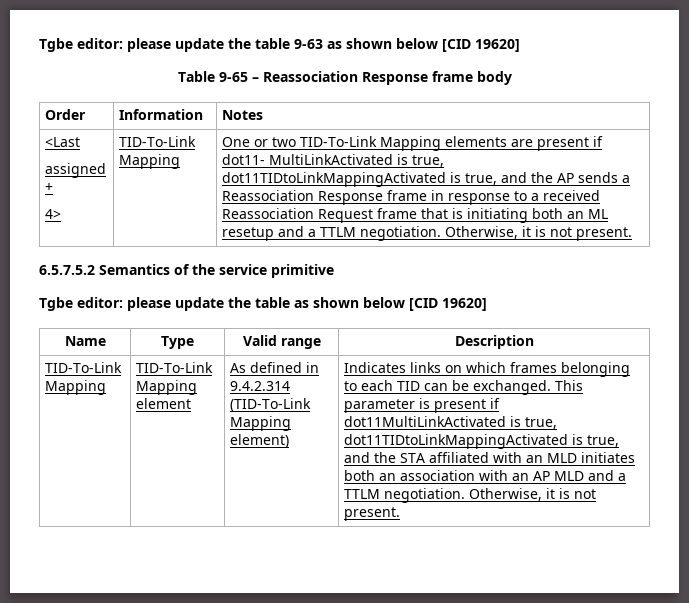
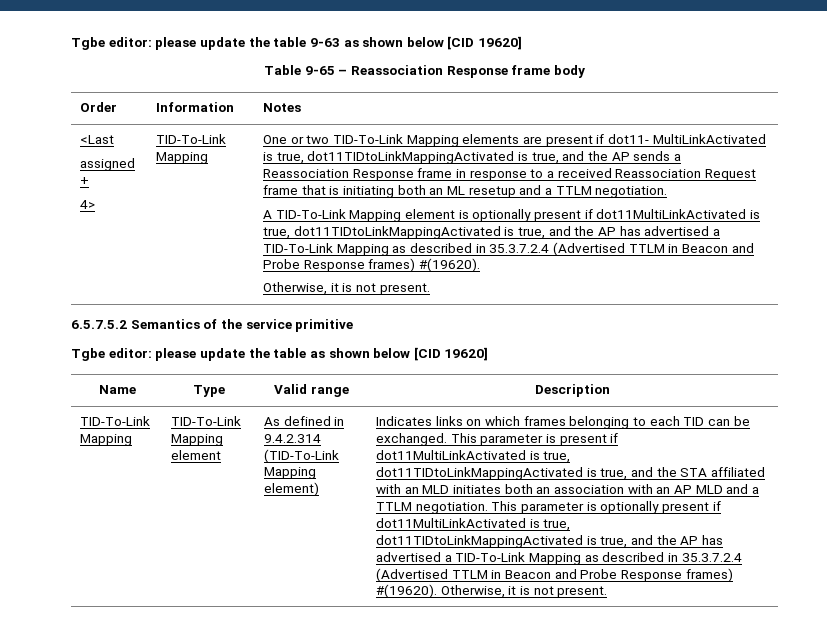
(441, 233) none -> [263,209,760,222] [263,226,720,239] [263,242,754,256] [263,258,481,272] // A TID-To-Link Mapping element is optionally present if dot11MultiLinkActivated is true, dot11TIDtoLinkMappingActivated is true, and the AP has advertised a TID-To-Link Mapping as described in 35.3.7.2.4 (Advertised TTLM in Beacon and Probe Response frames) #(19620). //
(465, 495) none -> [491,501,721,514] [376,518,571,531] [376,535,724,548] [376,552,742,565] [376,568,733,582] [376,584,438,598] This parameter is optionally present if dot11MultiLinkActivated is true, dot11TIDtoLinkMappingActivated is true, and the AP has advertised a TID-To-Link Mapping as described in 35.3.7.2.4 (Advertised TTLM in Beacon and Probe Response frames) #(19620).

